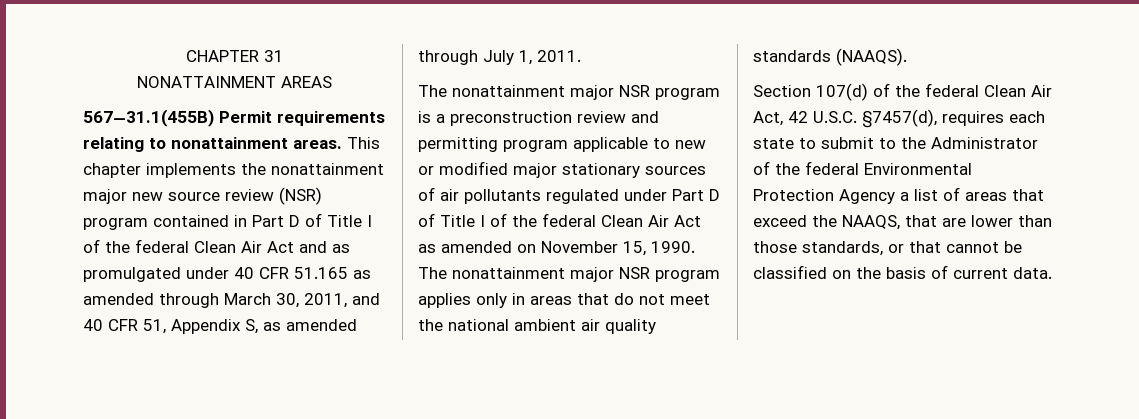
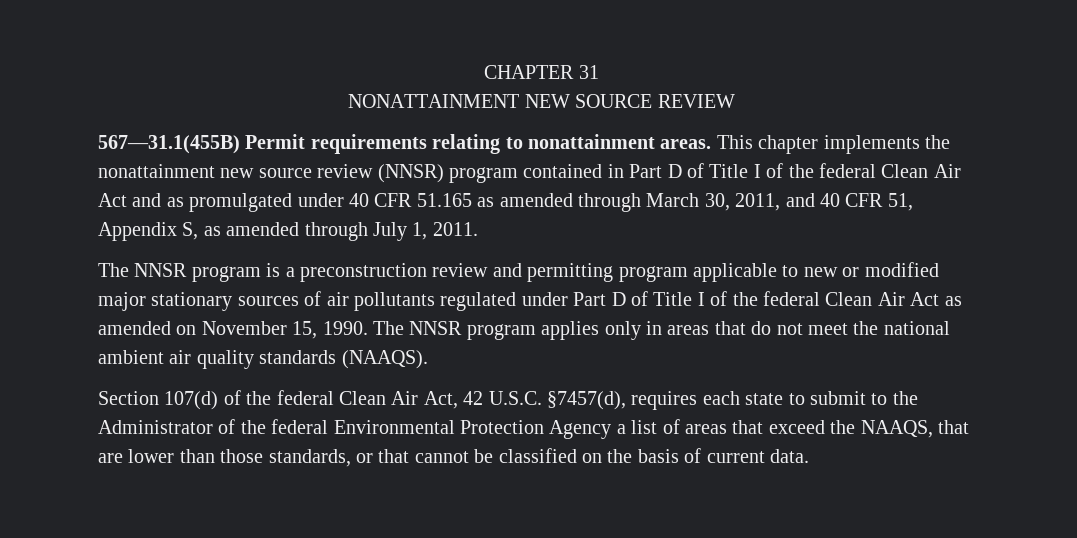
[281,76,332,88] AREAS -> [524,94,735,108] NEW SOURCE REVIEW
[83,189,127,204] major -> (215, 171) none
[279,187,322,205] (NSR) -> [377,164,444,183] (NNSR)
[452,85,650,100] nonattainment major NSR -> [134,263,188,277] NNSR
[452,267,650,282] nonattainment major NSR -> [409,321,463,335] NNSR

